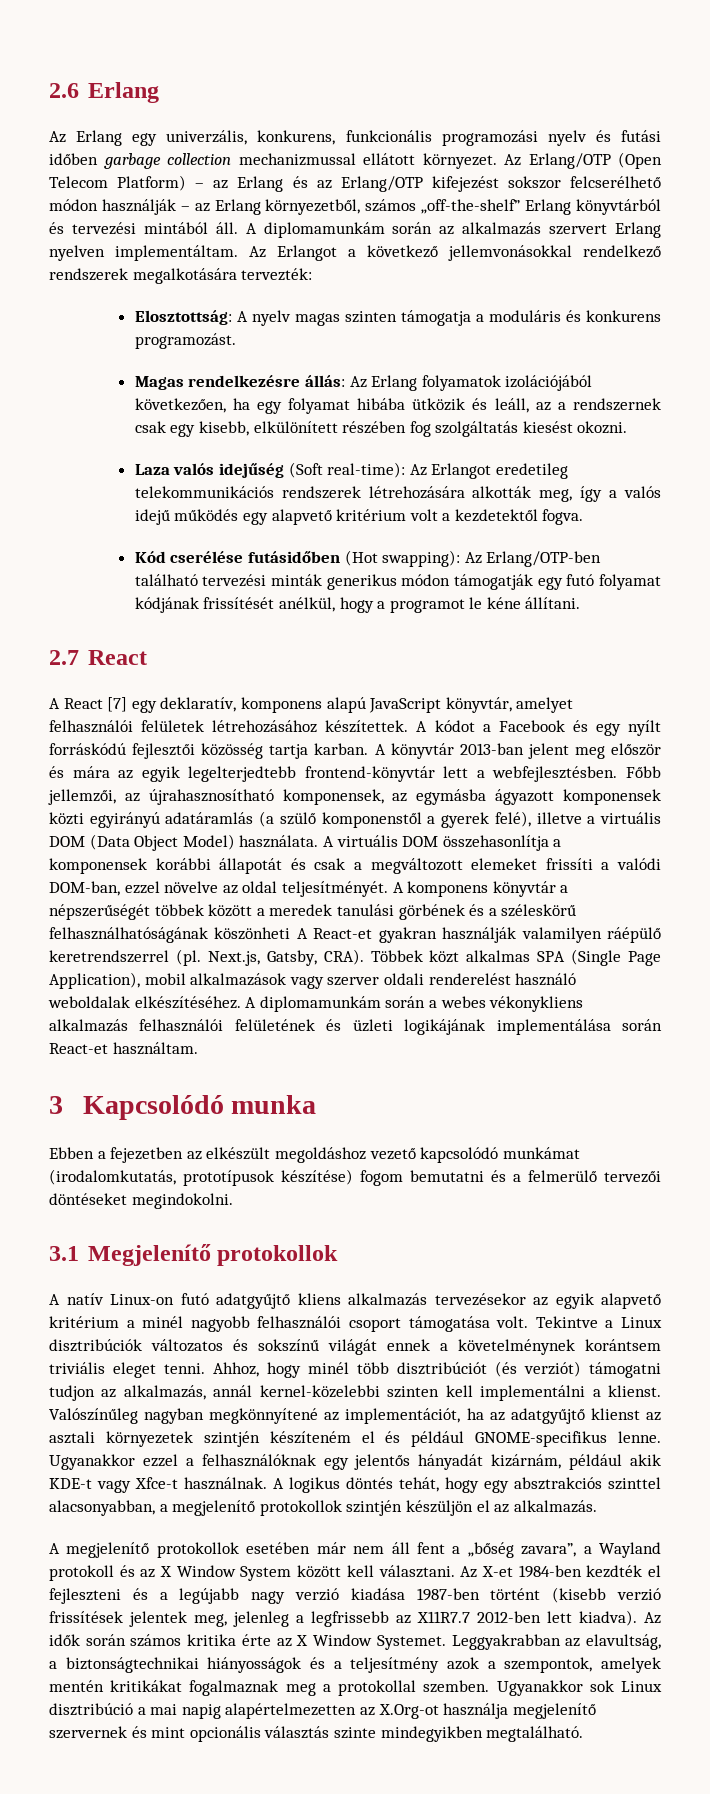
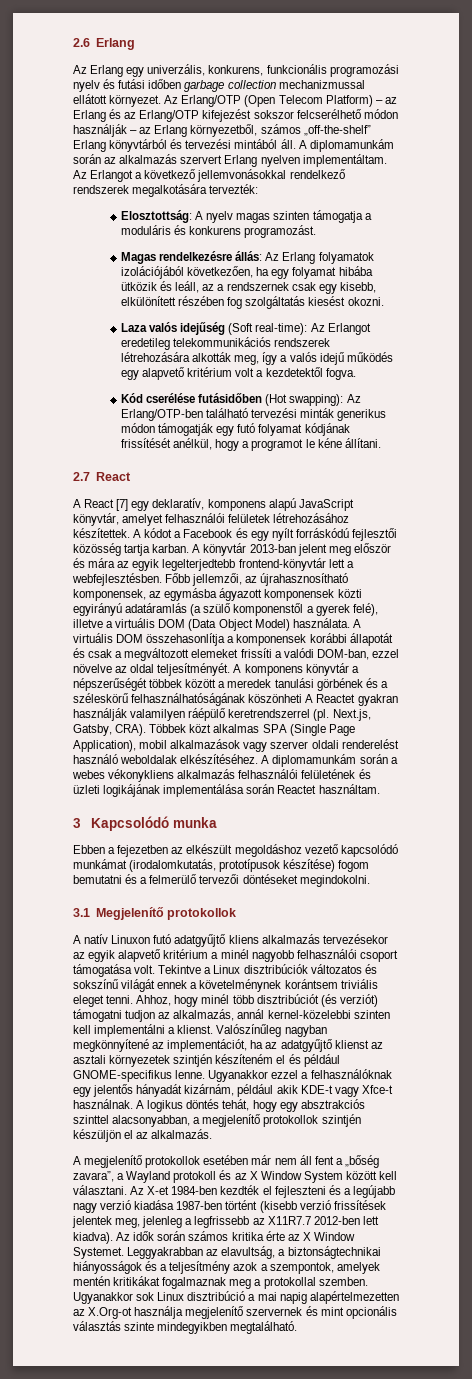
[313,928,373,939] React-et -> [316,694,356,703] Reactet
[49,1043,108,1054] React-et -> [277,785,317,794] Reactet
[110,1294,174,1305] Linux-on -> [111,935,151,944] Linuxon

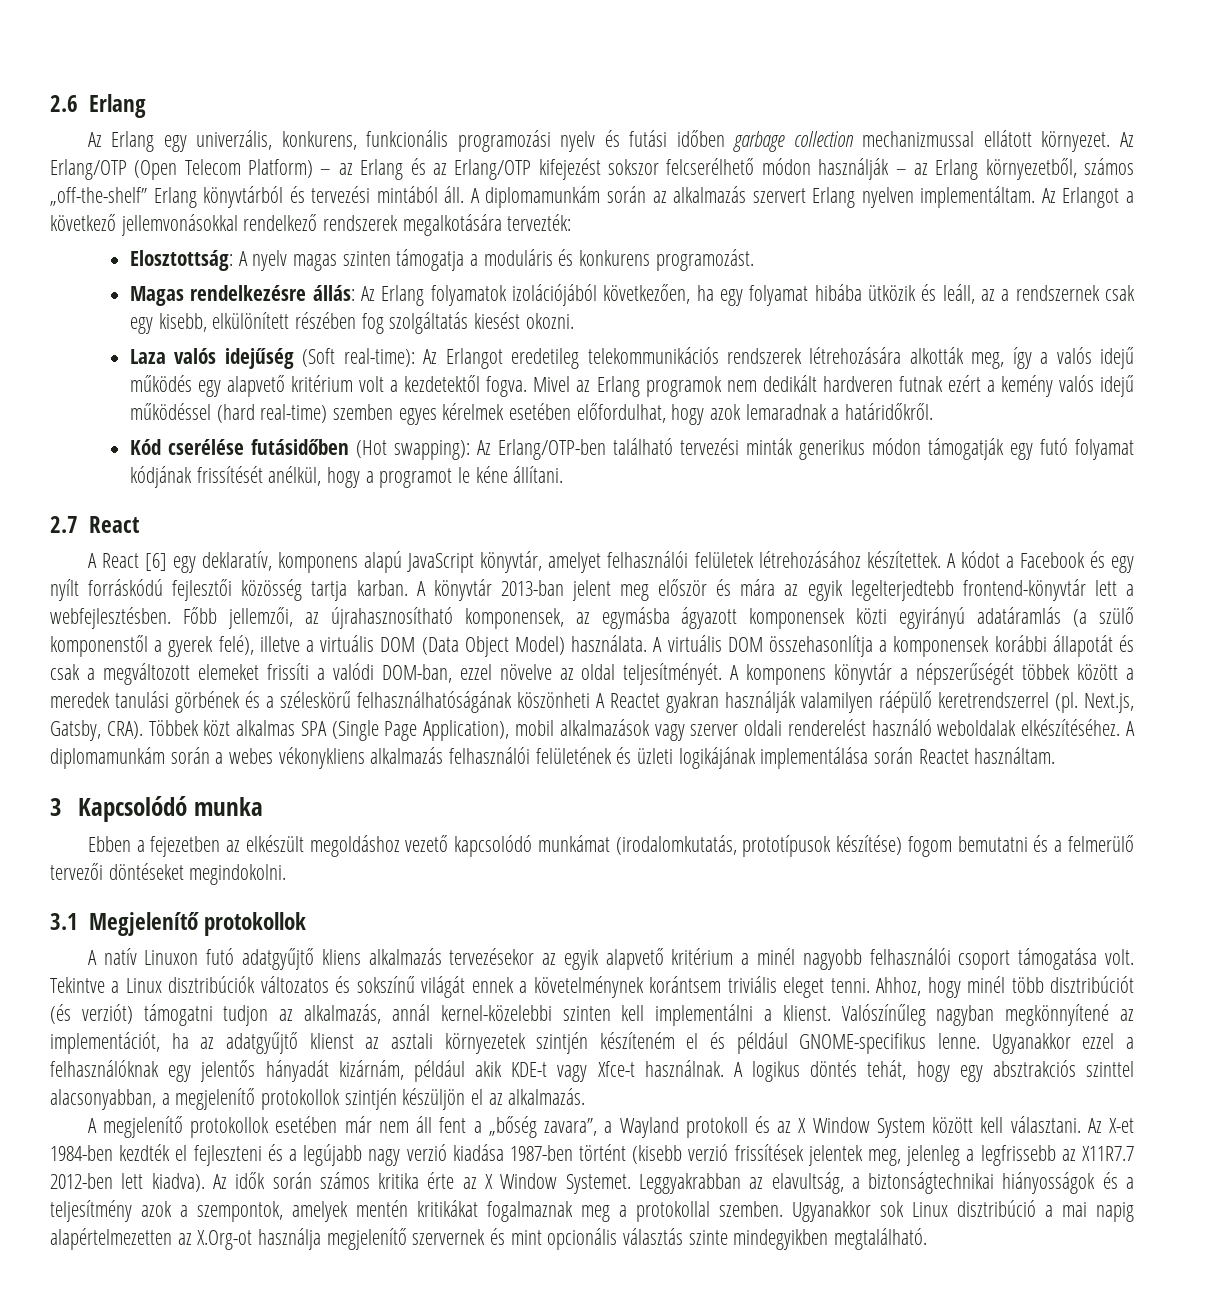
(356, 374) none -> [533,375,1134,397] [130,403,934,425] Mivel az Erlang programok nem dedikált hardveren futnak ezért a kemény valós idejű működéssel (hard real-time) szemben egyes kérelmek esetében előfordulhat, hogy azok lemaradnak a határidőkről.
[116,499,129,511] [7] -> [144,553,167,571] [6]

